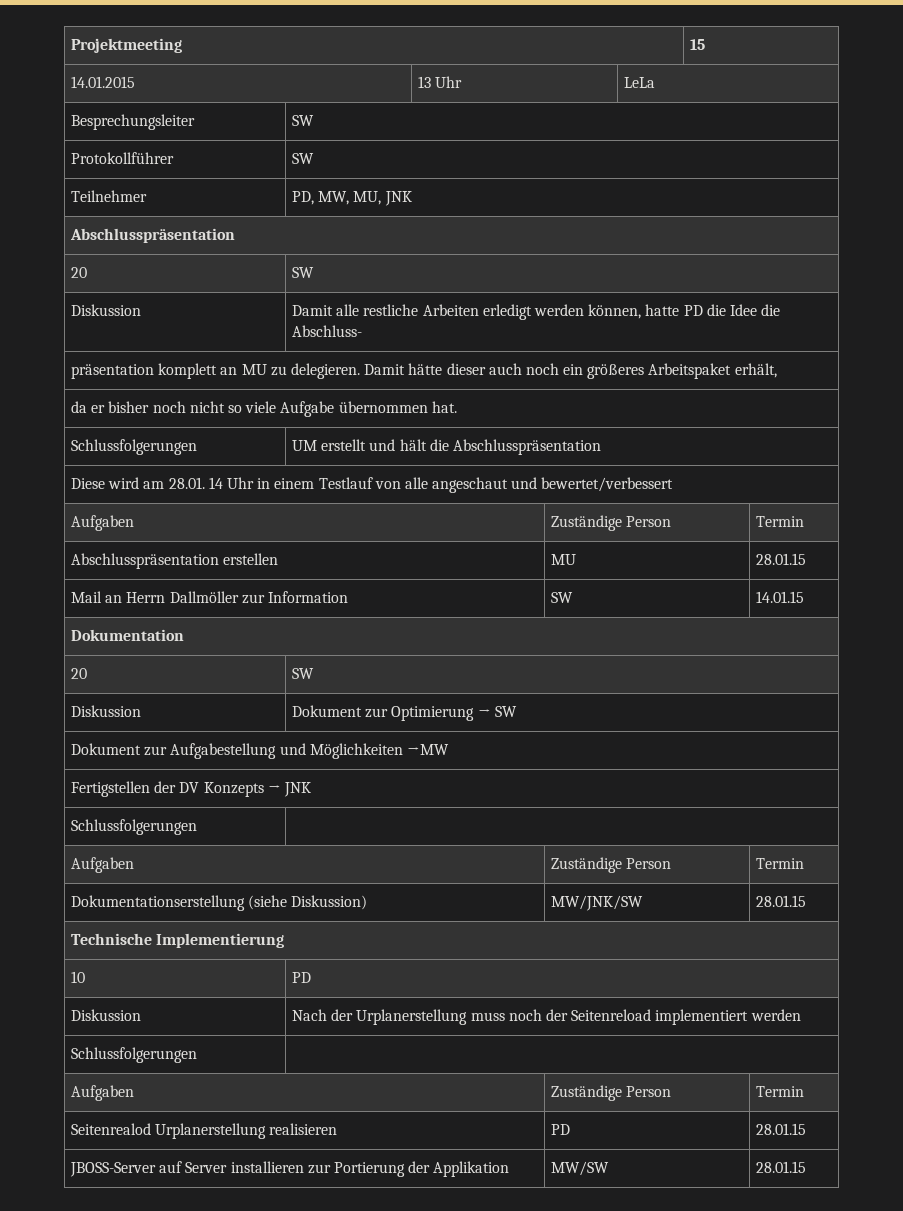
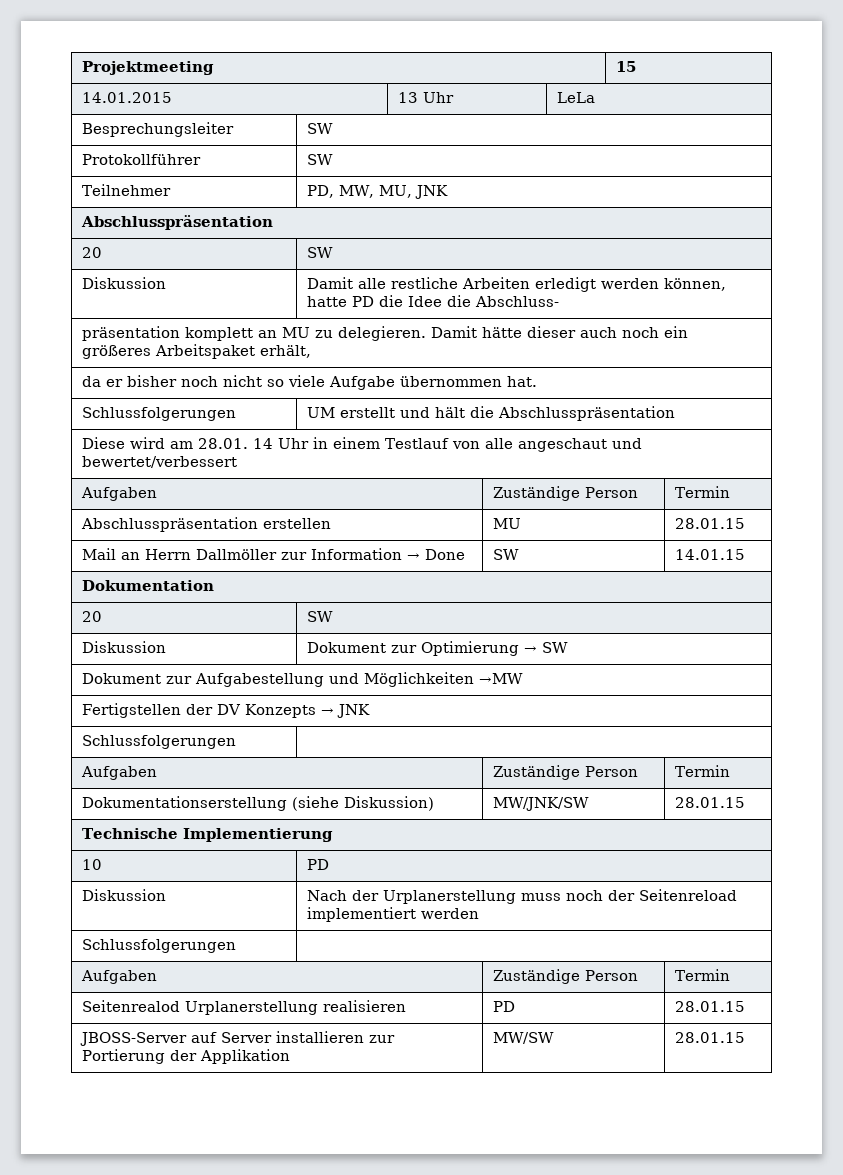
(348, 597) none -> [406,549,465,560] → Done

